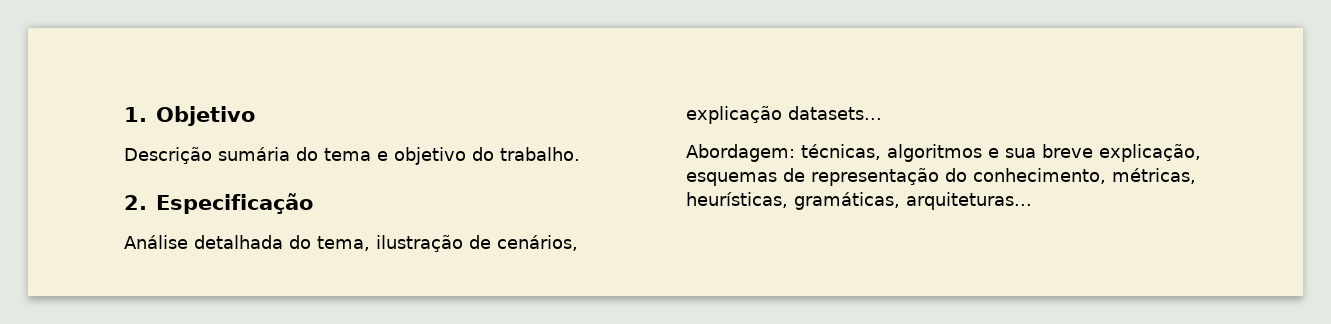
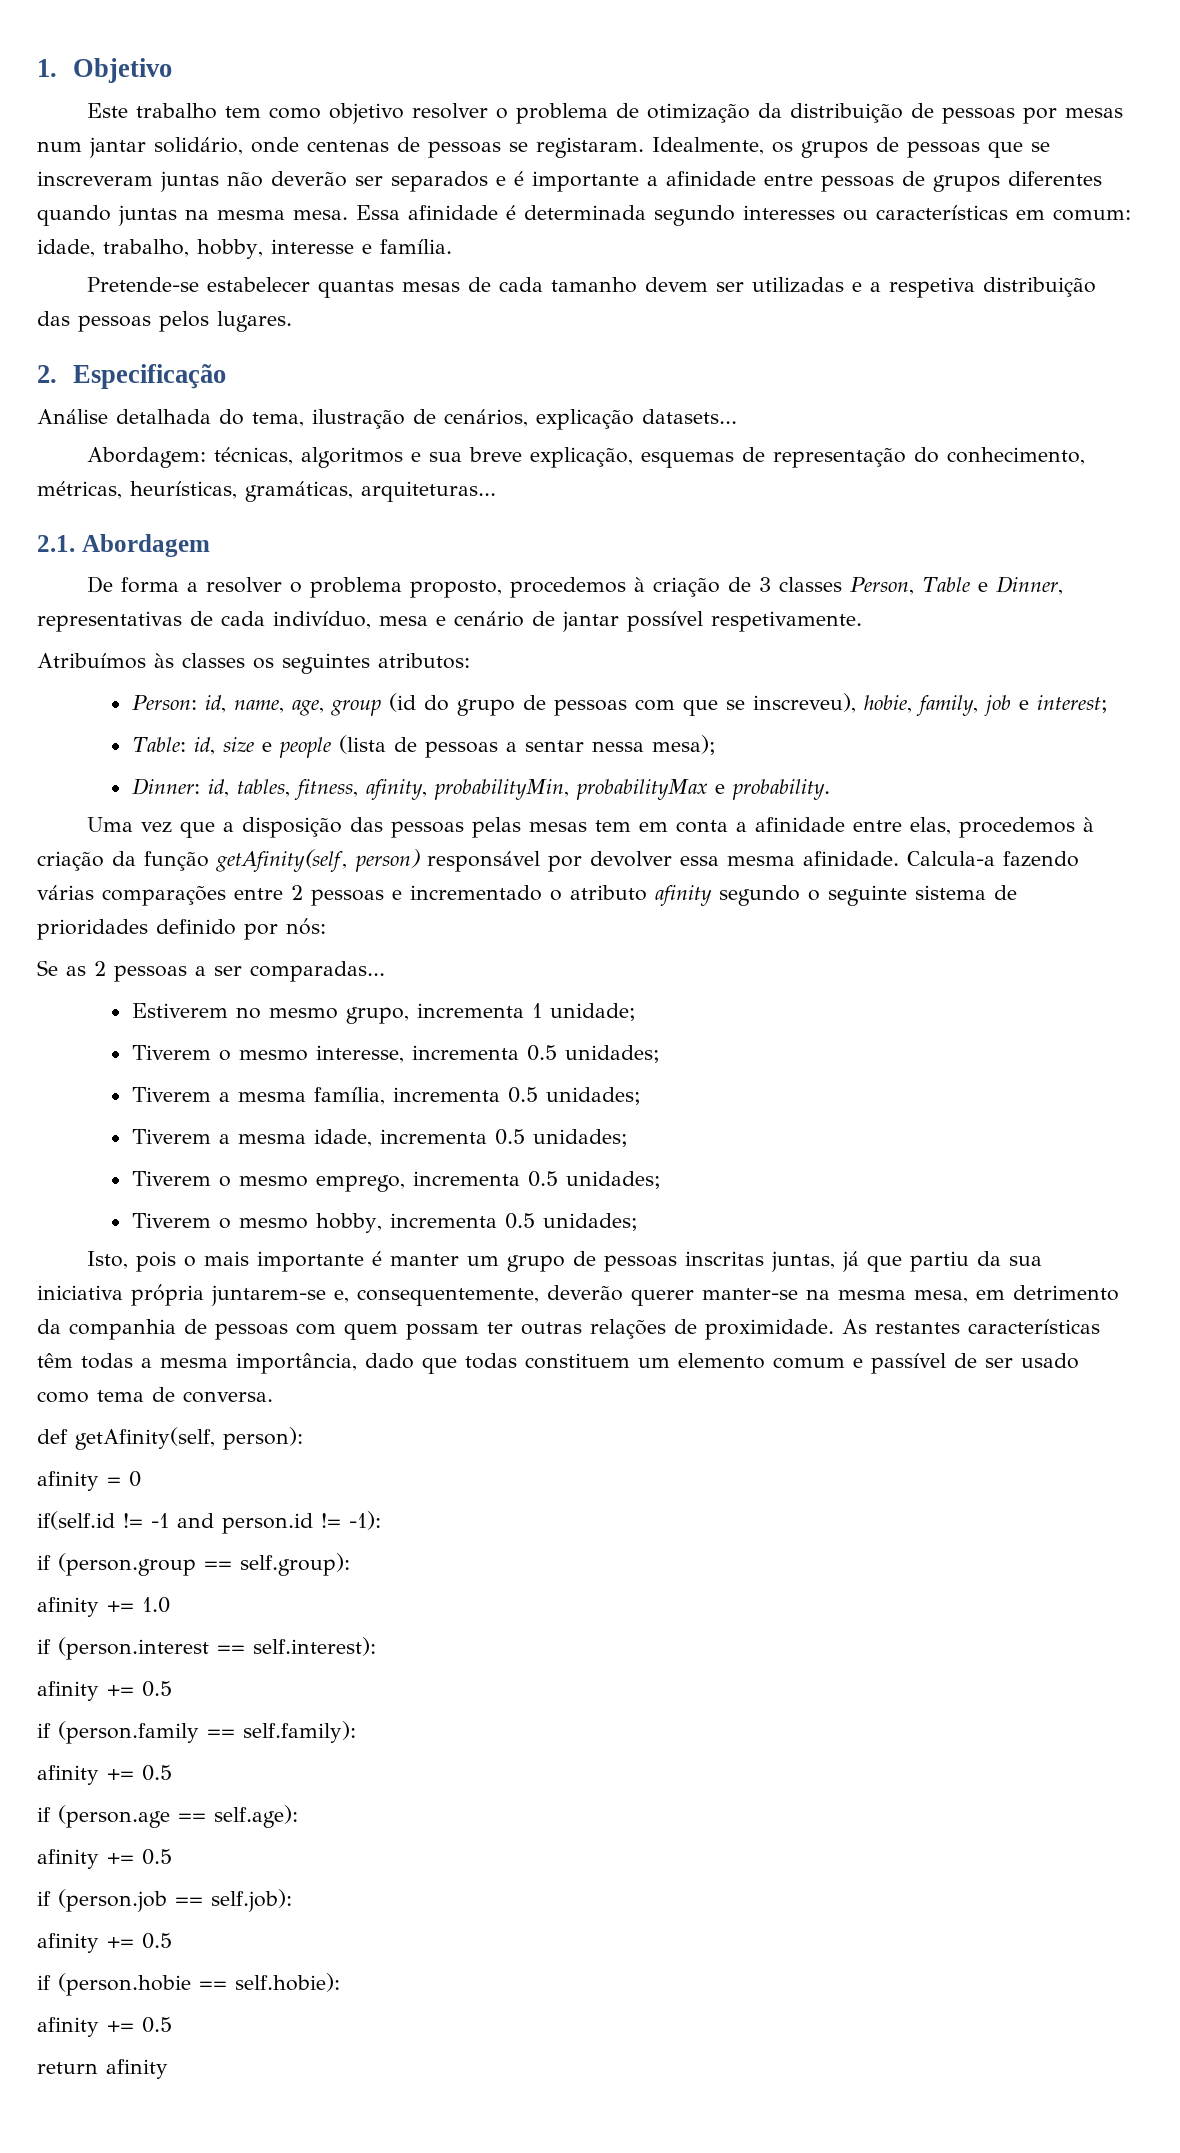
[124,147,580,165] Descrição sumária do tema e objetivo do trabalho. -> [86,103,1123,124] [37,137,1050,158] [37,171,1102,192] [37,205,1131,226] [37,239,452,259] [86,277,1096,298] [37,311,292,332] Este trabalho tem como objetivo resolver o problema de otimização da distribuição de pessoas por mesas num jantar solidário, onde centenas de pessoas se registaram. Idealmente, os grupos de pessoas que se inscreveram juntas não deverão ser separados e é importante a afinidade entre pessoas de grupos diferentes quando juntas na mesma mesa. Essa afinidade é determinada segundo interesses ou características em comum: idade, trabalho, hobby, interesse e família. // Pretende-se estabelecer quantas mesas de cada tamanho devem ser utilizadas e a respetiva distribuição das pessoas pelos lugares.
(1032, 201) none -> [37,534,210,557] [86,576,1063,598] [37,611,862,632] [37,653,470,674] [131,693,1108,716] [131,735,716,758] [131,778,830,800] [86,817,1094,838] [37,849,1079,872] [37,885,1017,906] [37,918,326,940] [37,960,385,982] [131,1003,636,1024] [131,1045,660,1063] [131,1087,641,1105] [131,1129,628,1147] [131,1171,661,1192] [131,1213,638,1233] [86,1251,1042,1272] [37,1284,1119,1306] [37,1319,1100,1340] [37,1353,1079,1374] [37,1387,273,1403] [37,1427,303,1450] [37,1471,141,1491] [37,1511,381,1534] [37,1553,350,1576] [37,1597,170,1617] [37,1637,376,1660] [37,1681,172,1701] [37,1721,356,1744] [37,1765,172,1785] [37,1805,298,1828] [37,1849,172,1869] [37,1889,292,1912] [37,1933,172,1953] [37,1973,340,1996] [37,2017,172,2037] [37,2059,168,2079] // 2.1. Abordagem // De forma a resolver o problema proposto, procedemos à criação de 3 classes Person, Table e Dinner, representativas de cada indivíduo, mesa e cenário de jantar possível respetivamente. // Atribuímos às classes os seguintes atributos: // Person: id, name, age, group (id do grupo de pessoas com que se inscreveu), hobie, family, job e interest; // Table: id, size e people (lista de pessoas a sentar nessa mesa); // Dinner: id, tables, fitness, afinity, probabilityMin, probabilityMax e probability. // Uma vez que a disposição das pessoas pelas mesas tem em conta a afinidade entre elas, procedemos à criação da função getAfinity(self, person) responsável por devolver essa mesma afinidade. Calcula-a fazendo várias comparações entre 2 pessoas e incrementado o atributo afinity segundo o seguinte sistema de prioridades definido por nós: // Se as 2 pessoas a ser comparadas... // Estiverem no mesmo grupo, incrementa 1 unidade; // Tiverem o mesmo interesse, incrementa 0.5 unidades; // Tiverem a mesma família, incrementa 0.5 unidades; // Tiverem a mesma idade, incrementa 0.5 unidades; // Tiverem o mesmo emprego, incrementa 0.5 unidades; // Tiverem o mesmo hobby, incrementa 0.5 unidades; // Isto, pois o mais importante é manter um grupo de pessoas inscritas juntas, já que partiu da sua iniciativa própria juntarem-se e, consequentemente, deverão querer manter-se na mesma mesa, em detrimento da companhia de pessoas com quem possam ter outras relações de proximidade. As restantes características têm todas a mesma importância, dado que todas constituem um elemento comum e passível de ser usado como tema de conversa. // def getAfinity(self, person): // afinity = 0 // if(self.id != -1 and person.id != -1): // if (person.group == self.group): // afinity += 1.0 // if (person.interest == self.interest): // afinity += 0.5 // if (person.family == self.family): // afinity += 0.5 // if (person.age == self.age): // afinity += 0.5 // if (person.job == self.job): // afinity += 0.5 // if (person.hobie == self.hobie): // afinity += 0.5 // return afinity

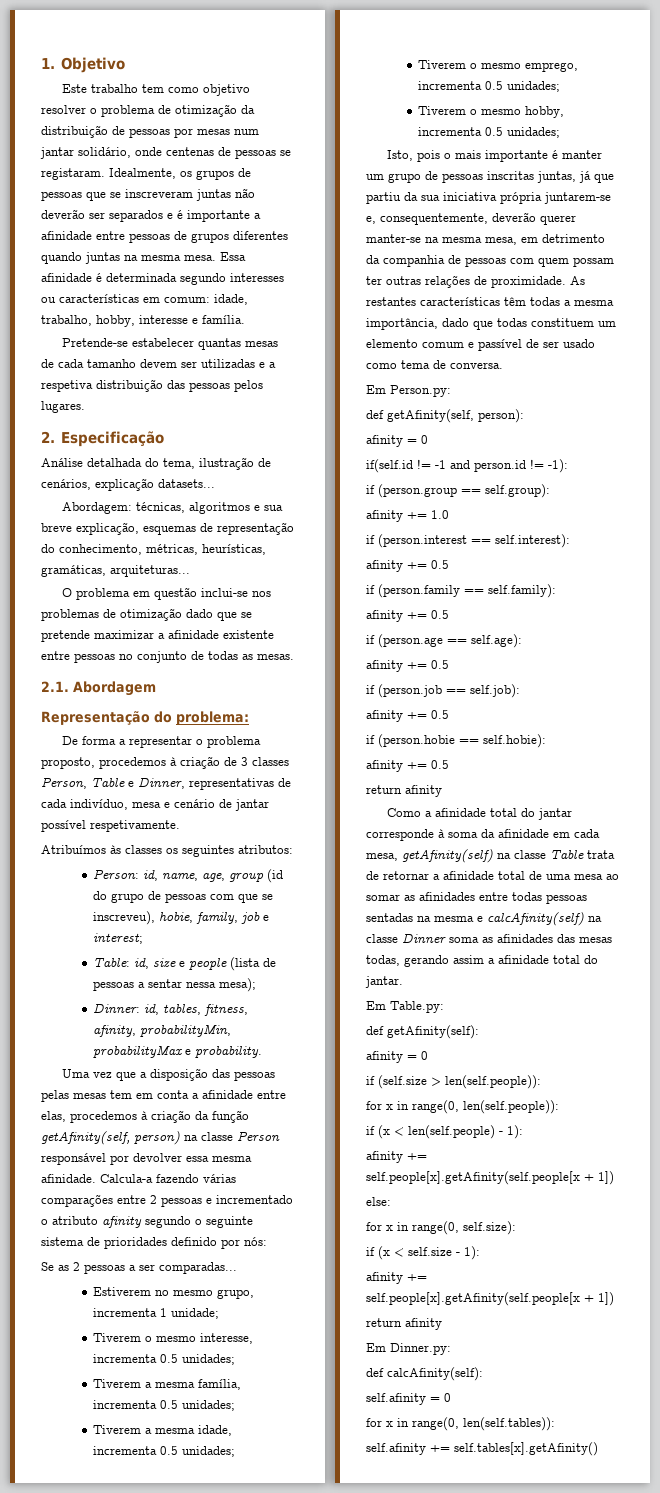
(496, 491) none -> [61,587,271,600] [41,608,252,621] [41,630,274,642] [41,651,294,663] // O problema em questão inclui-se nos problemas de otimização dado que se pretende maximizar a afinidade existente entre pessoas no conjunto de todas as mesas.
(210, 545) none -> [41,711,249,725] // Representação do problema:
[205,577,282,593] resolver -> [128,736,192,748] representar
(420, 860) none -> [184,1131,280,1141] na classe Person
(273, 1397) none -> [366,385,451,397] // Em Person.py:
(168, 2069) none -> [386,808,572,820] [366,829,600,841] [366,849,615,863] [366,871,619,880] [366,892,587,904] [366,912,602,926] [366,933,612,943] [366,955,598,967] [365,976,403,988] [366,1001,444,1013] [366,1025,479,1039] [366,1051,428,1063] [366,1075,541,1089] [366,1100,559,1114] [366,1125,523,1139] [366,1151,427,1163] [366,1171,614,1185] [366,1197,391,1206] [366,1221,516,1235] [366,1246,480,1260] [366,1272,427,1284] [366,1292,614,1306] [366,1318,442,1330] [366,1343,451,1355] [366,1367,483,1381] [366,1393,451,1405] [366,1417,555,1431] [366,1442,598,1456] // Como a afinidade total do jantar corresponde à soma da afinidade em cada mesa, getAfinity(self) na classe Table trata de retornar a afinidade total de uma mesa ao somar as afinidades entre todas pessoas sentadas na mesma e calcAfinity(self) na classe Dinner soma as afinidades das mesas todas, gerando assim a afinidade total do jantar. // Em Table.py: // def getAfinity(self): // afinity = 0 // if (self.size > len(self.people)): // for x in range(0, len(self.people)): // if (x < len(self.people) - 1): // afinity += self.people[x].getAfinity(self.people[x + 1]) // else: // for x in range(0, self.size): // if (x < self.size - 1): // afinity += self.people[x].getAfinity(self.people[x + 1]) // return afinity // Em Dinner.py: // def calcAfinity(self): // self.afinity = 0 // for x in range(0, len(self.tables)): // self.afinity += self.tables[x].getAfinity()

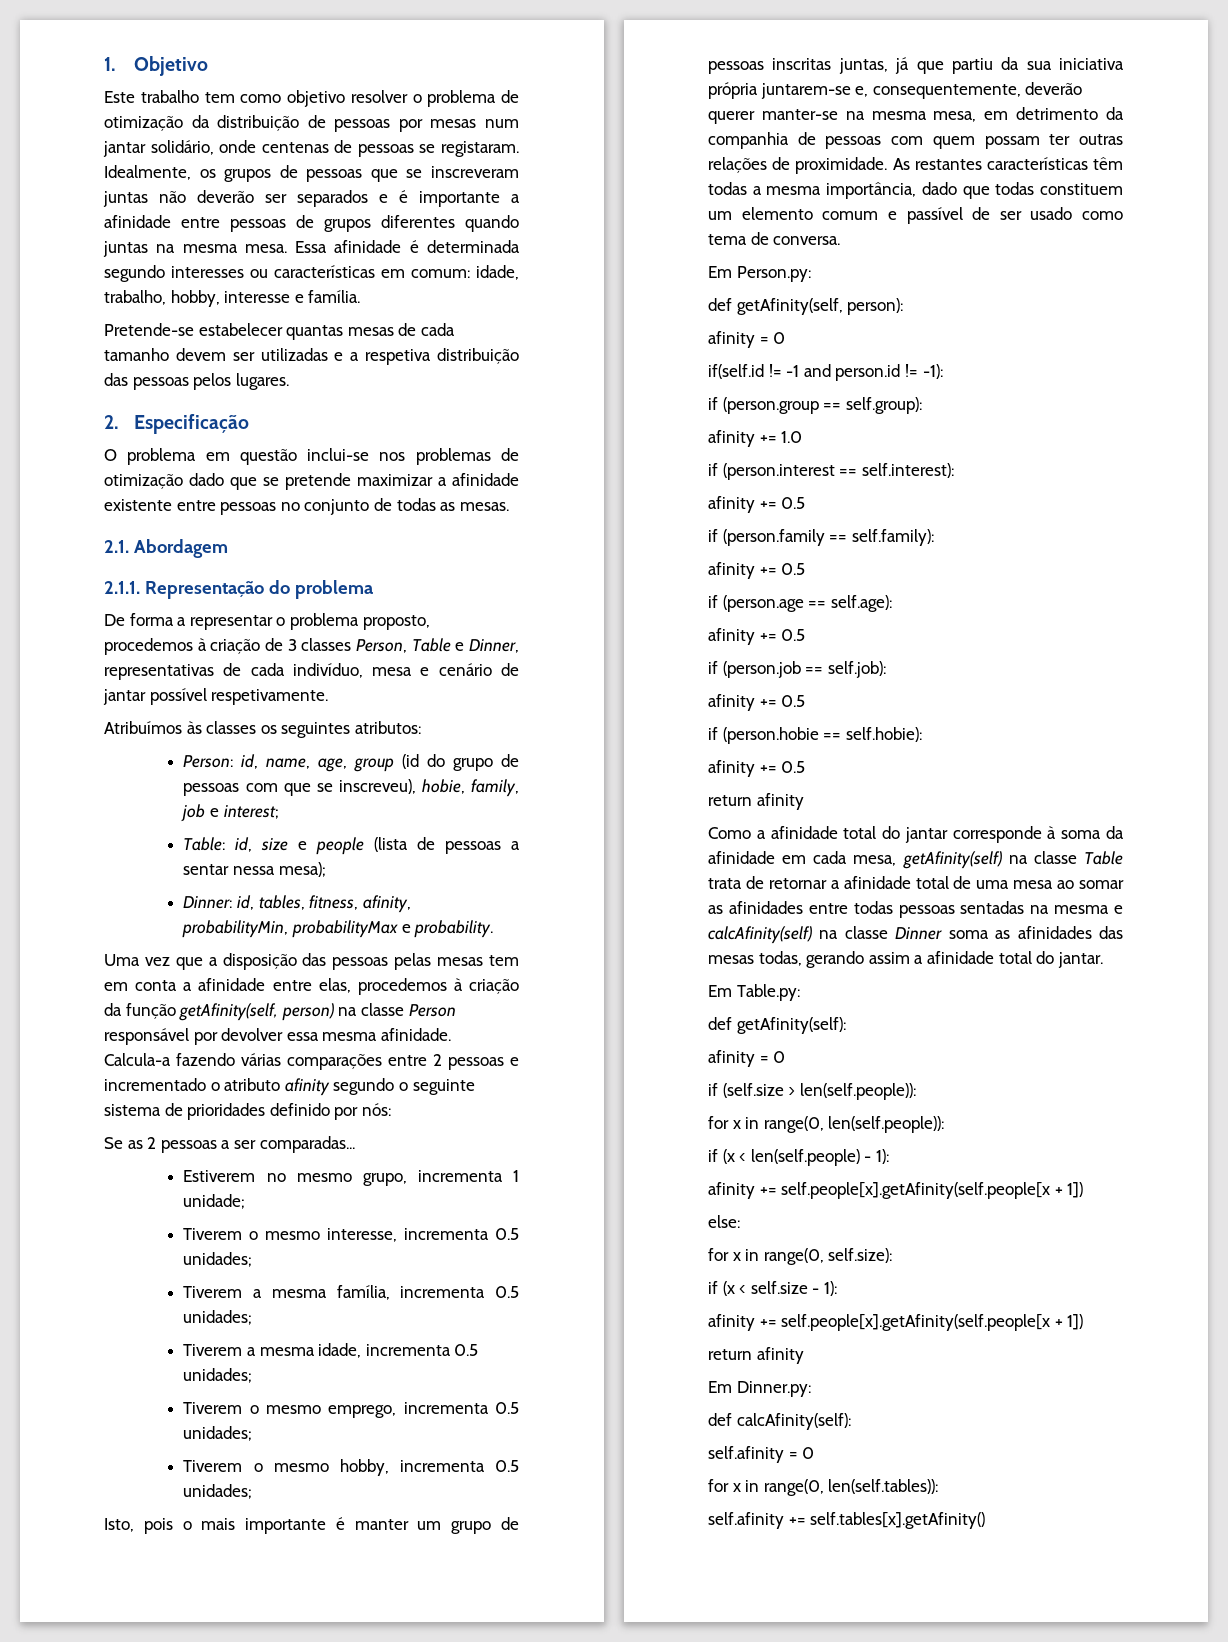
[41,457,271,470] [41,478,215,491] [61,502,283,514] [41,522,294,535] [41,544,266,555] [41,565,190,577] // Análise detalhada do tema, ilustração de cenários, explicação datasets... // Abordagem: técnicas, algoritmos e sua breve explicação, esquemas de representação do conhecimento, métricas, heurísticas, gramáticas, arquiteturas... -> (250, 424) none
(156, 688) none -> [104,581,140,594] 2.1.1.
[176,711,249,725] problema: -> [294,580,373,599] problema

